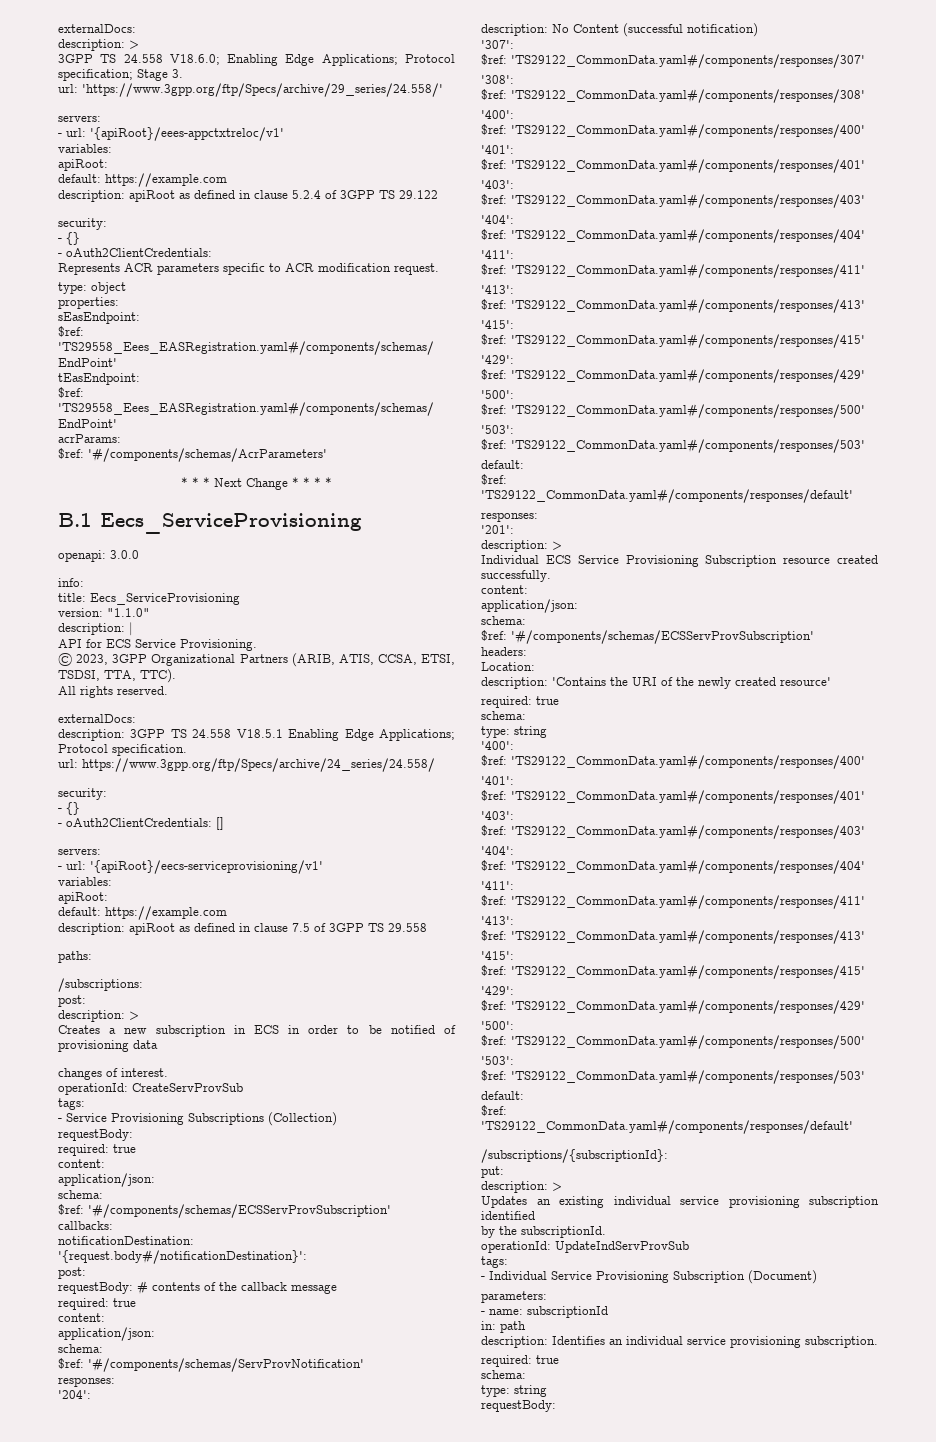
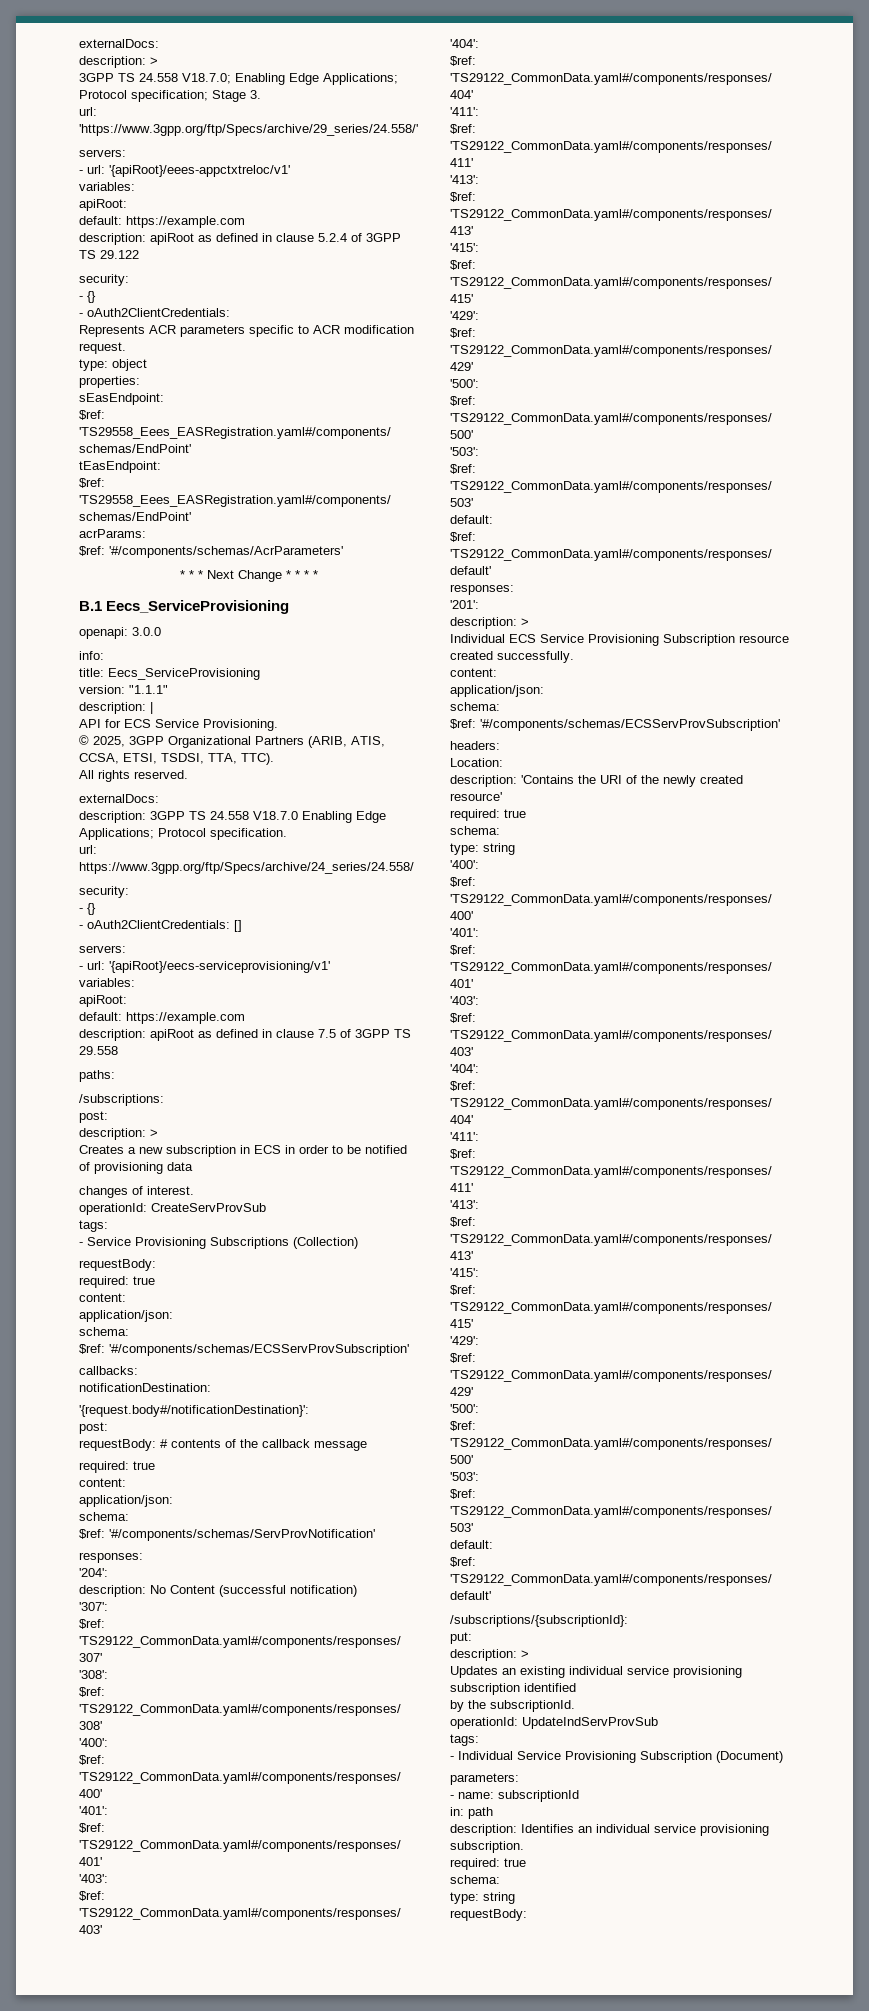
[169,54,220,65] V18.6.0; -> [182,73,231,84] V18.7.0;
[107,608,150,617] "1.1.0" -> [129,685,168,694] "1.1.1"
[76,654,109,665] 2023, -> [93,736,125,747] 2025,
[236,729,283,738] V18.5.1 -> [253,811,298,820] V18.7.0

